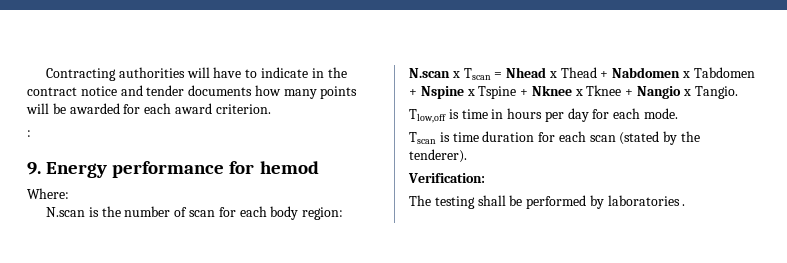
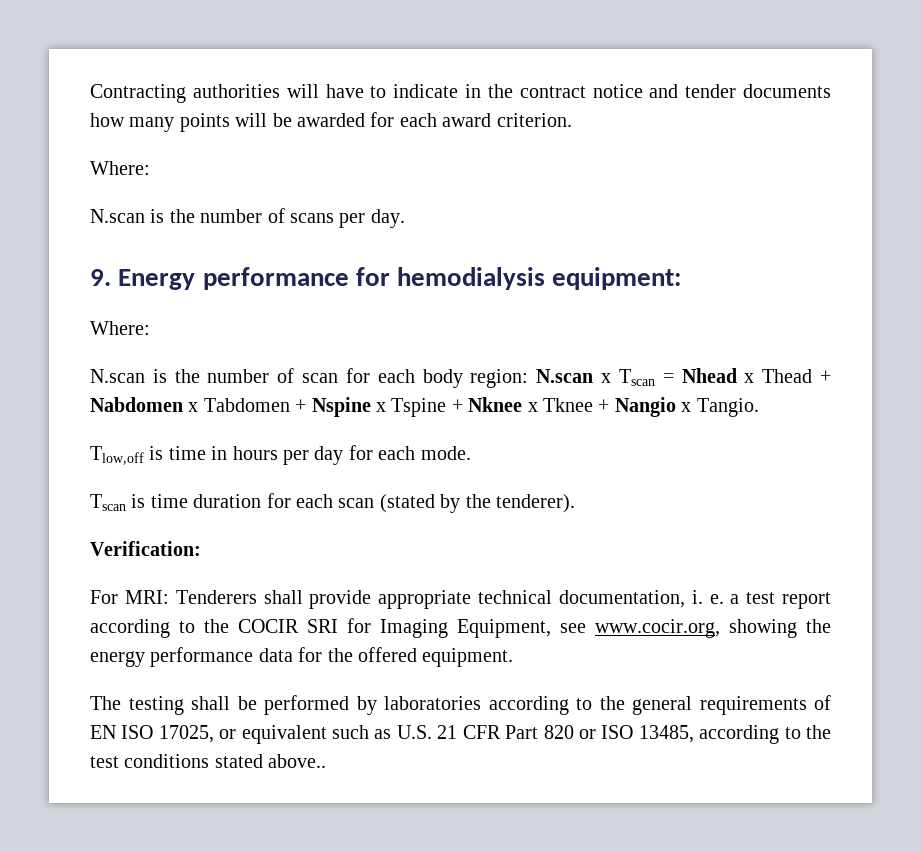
[27,130,31,137] : -> [90,161,150,175] [90,208,405,228] Where: // N.scan is the number of scans per day.
[259,161,319,174] hemod -> [397,267,682,290] hemodialysis equipment:
(485, 178) none -> [90,590,832,609] [90,618,831,638] [90,647,514,667] // For MRI: Tenderers shall provide appropriate technical documentation, i. e. a test report according to the COCIR SRI for Imaging Equipment, see www.cocir.org, showing the energy performance data for the offered equipment.
[682,204,686,206] . -> [488,695,831,715] [90,725,831,744] [90,754,327,768] according to the general requirements of EN ISO 17025, or equivalent such as U.S. 21 CFR Part 820 or ISO 13485, according to the test conditions stated above..

